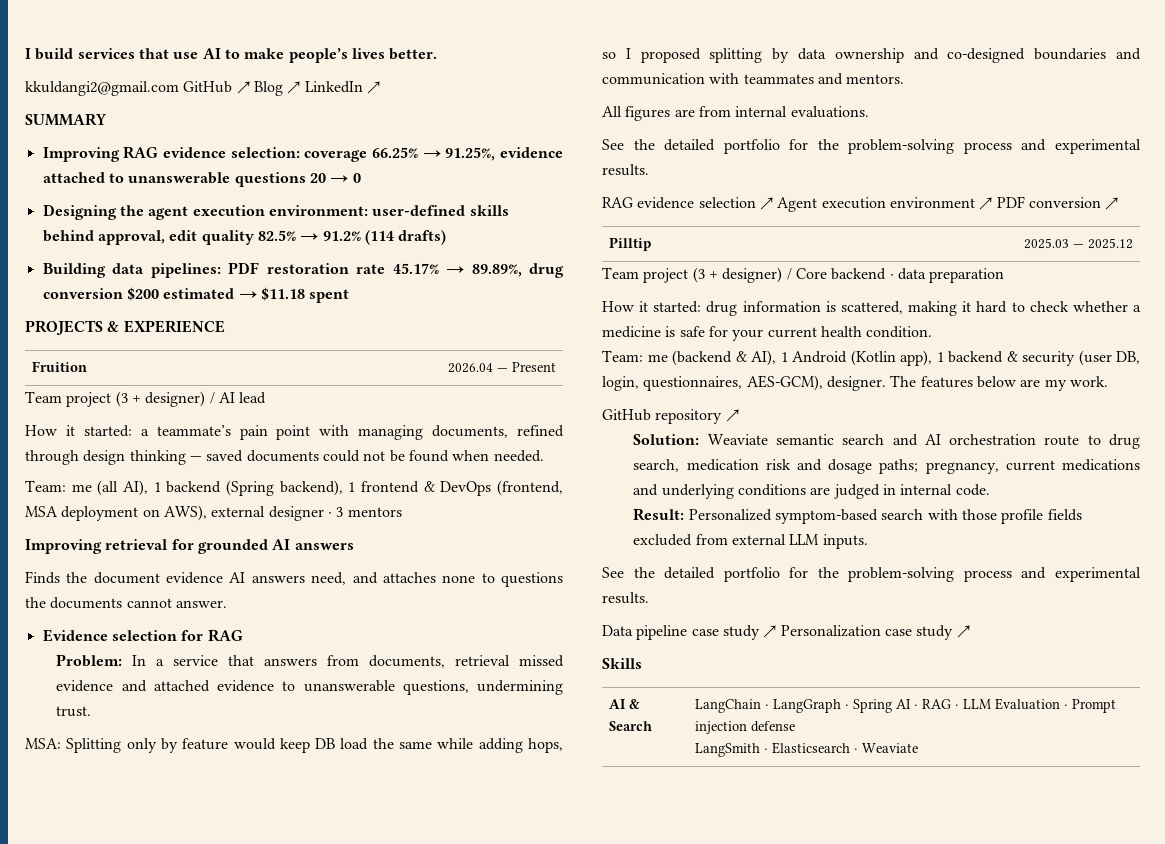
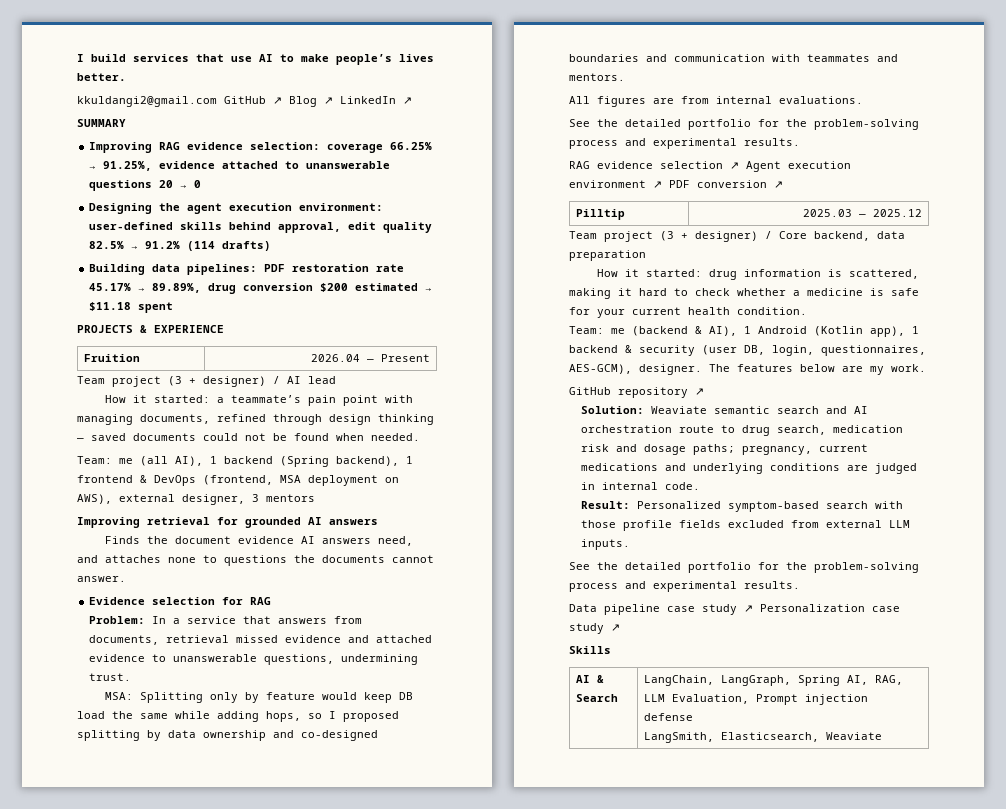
[268,506,332,521] designer · -> [182,494,245,505] designer,
[831,268,894,280] backend · -> [814,231,870,241] backend,
[695,698,1069,713] LangChain · LangGraph · Spring AI · RAG · LLM Evaluation · -> [643,675,903,686] [643,694,749,704] LangChain, LangGraph, Spring AI, RAG, LLM Evaluation,
[695,742,859,757] LangSmith · Elasticsearch · -> [643,732,819,743] LangSmith, Elasticsearch,

